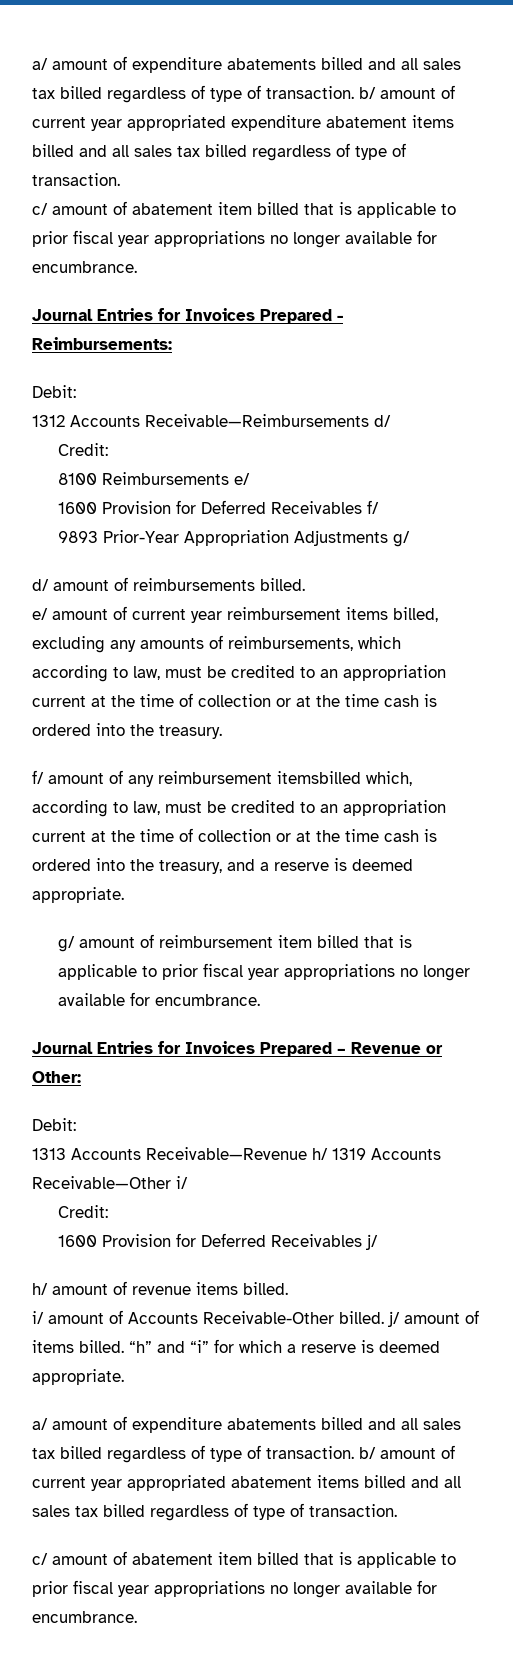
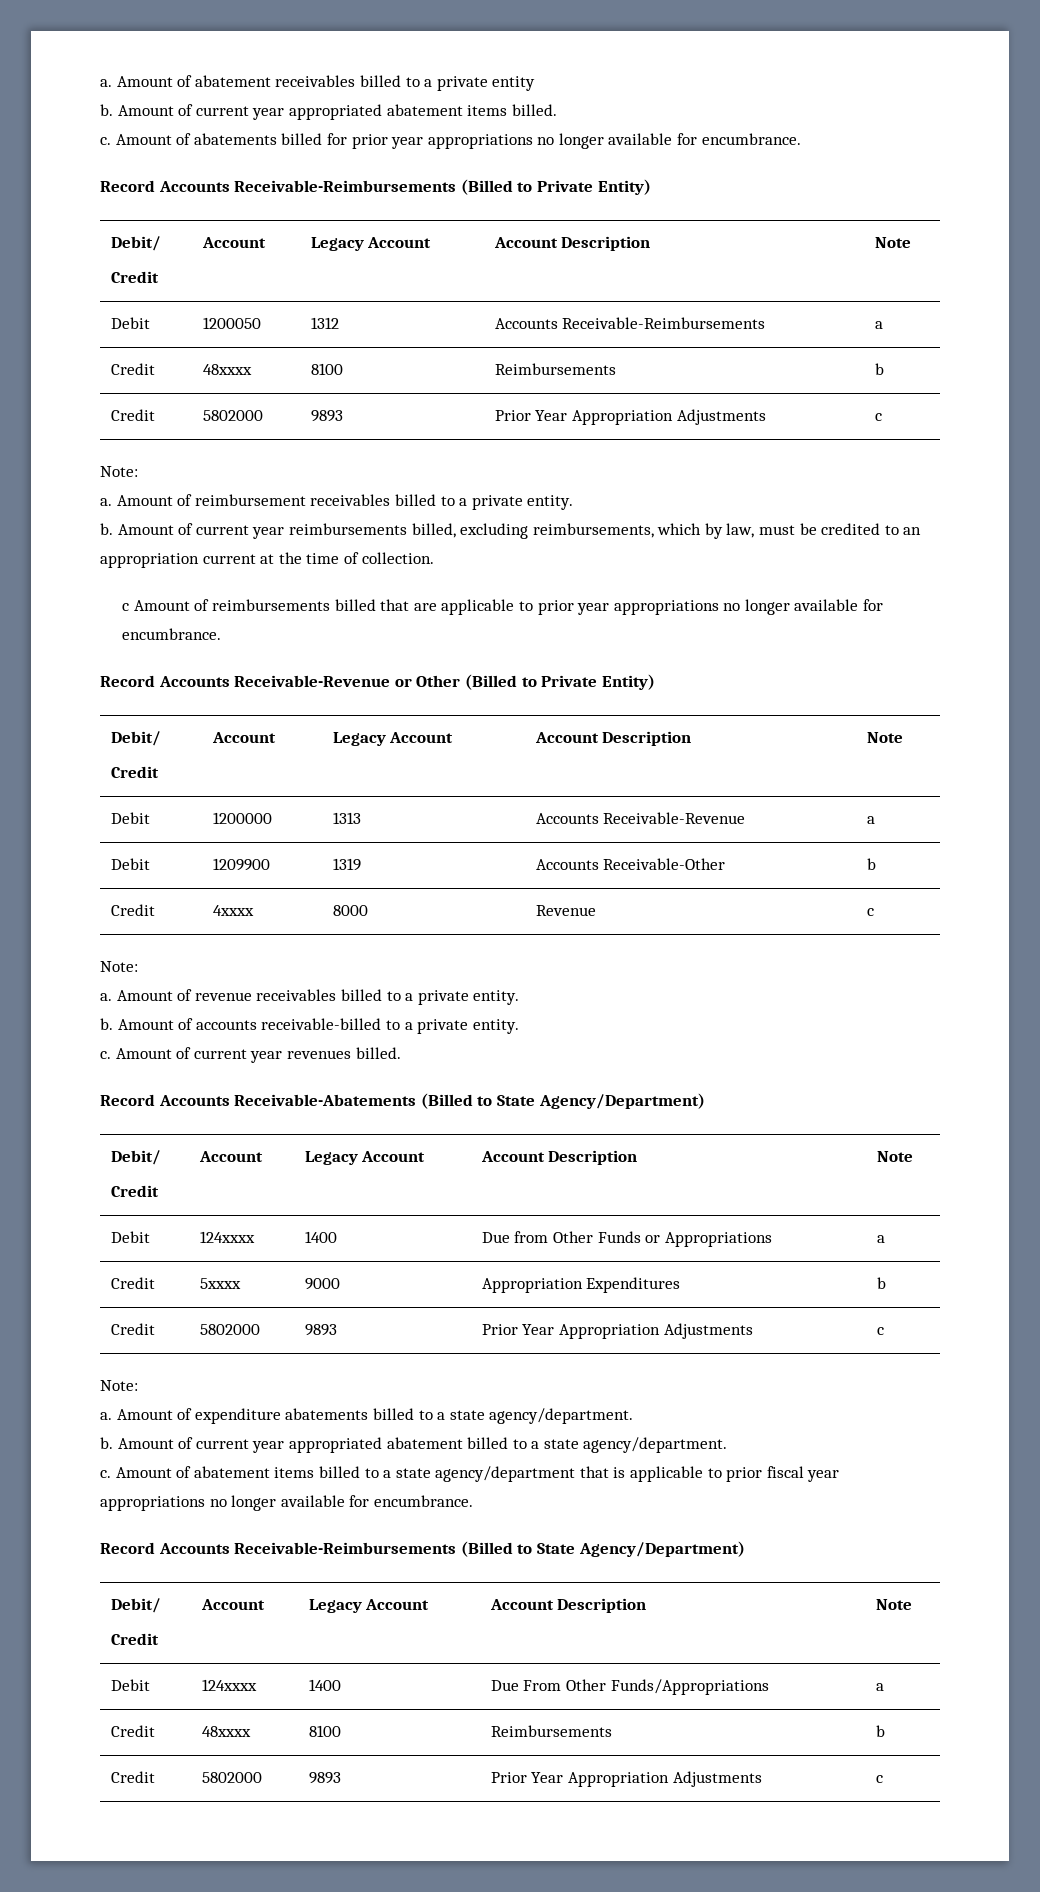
[32,56,461,73] [32,85,455,103] [32,115,454,131] [32,143,406,161] [32,173,120,186] [32,201,299,215] a/ amount of expenditure abatements billed and all sales tax billed regardless of type of transaction. b/ amount of current year appropriated expenditure abatement items billed and all sales tax billed regardless of type of transaction. // c/ amount of abatement item billed -> [100,75,536,91] [100,104,557,120] [100,133,801,149] [100,179,651,195] [110,236,161,251] [110,271,159,283] [201,237,266,248] [310,237,432,251] [493,236,651,251] [874,237,911,248] [110,317,150,329] [202,317,261,329] [310,317,339,329] [494,317,766,329] [874,321,883,329] [110,363,155,375] [202,364,252,375] [310,363,343,375] [494,363,616,375] [874,363,884,375] [110,409,155,421] [202,410,263,421] [310,410,343,422] [494,409,766,425] [874,413,882,421] [100,466,138,477] [100,494,574,510] [100,523,922,539] [100,552,434,568] [122,599,884,615] [122,628,222,640] [100,674,655,690] [110,731,161,746] [110,766,159,778] [211,732,276,743] [332,732,454,746] [534,731,692,746] [866,732,903,743] [110,812,150,824] [212,812,272,824] [332,812,361,824] [535,812,746,824] [866,816,875,824] [110,858,150,870] [212,858,270,871] [332,858,361,871] [535,858,726,870] [866,858,876,870] [110,904,155,916] [212,905,254,916] [332,905,368,916] [535,905,596,916] [866,908,874,916] [100,961,138,972] [100,989,520,1005] [100,1018,519,1034] [100,1047,401,1063] [100,1093,705,1109] [110,1150,161,1165] [110,1185,159,1197] [198,1151,263,1162] [304,1151,426,1165] [480,1150,638,1165] [876,1151,913,1162] [110,1231,150,1243] [199,1231,255,1243] [304,1231,337,1243] [481,1231,772,1247] [876,1235,885,1243] [110,1277,155,1289] [199,1278,241,1289] [304,1278,340,1290] [481,1277,681,1293] [876,1277,886,1289] [110,1323,155,1335] [199,1324,260,1335] [304,1324,337,1336] [481,1323,753,1339] [876,1327,884,1335] [100,1380,138,1391] [100,1408,634,1424] [100,1437,728,1453] [100,1466,576,1482] a. Amount of abatement receivables billed to a private entity // b. Amount of current year appropriated abatement items billed. // c. Amount of abatements billed for prior year appropriations no longer available for encumbrance. // Record Accounts Receivable-Reimbursements (Billed to Private Entity) // Debit/ // Credit | Account | Legacy Account | Account Description | Note // Debit | 1200050 | 1312 | Accounts Receivable-Reimbursements | a // Credit | 48xxxx | 8100 | Reimbursements | b // Credit | 5802000 | 9893 | Prior Year Appropriation Adjustments | c // Note: // a. Amount of reimbursement receivables billed to a private entity. // b. Amount of current year reimbursements billed, excluding reimbursements, which by law, must be credited to an appropriation current at the time of collection. // c Amount of reimbursements billed that are applicable to prior year appropriations no longer available for encumbrance. // Record Accounts Receivable-Revenue or Other (Billed to Private Entity) // Debit/ // Credit | Account | Legacy Account | Account Description | Note // Debit | 1200000 | 1313 | Accounts Receivable-Revenue | a // Debit | 1209900 | 1319 | Accounts Receivable-Other | b // Credit | 4xxxx | 8000 | Revenue | c // Note: // a. Amount of revenue receivables billed to a private entity. // b. Amount of accounts receivable-billed to a private entity. // c. Amount of current year revenues billed. // Record Accounts Receivable-Abatements (Billed to State Agency/Department) // Debit/ // Credit | Account | Legacy Account | Account Description | Note // Debit | 124xxxx | 1400 | Due from Other Funds or Appropriations | a // Credit | 5xxxx | 9000 | Appropriation Expenditures | b // Credit | 5802000 | 9893 | Prior Year Appropriation Adjustments | c // Note: // a. Amount of expenditure abatements billed to a state agency/department. // b. Amount of current year appropriated abatement billed to a state agency/department. // c. Amount of abatement items billed to a state agency/department
[32,308,343,324] [32,337,172,350] [32,385,76,398] [32,414,391,427] [58,443,109,456] [58,472,251,485] [58,500,380,514] [58,530,411,547] [32,577,305,591] [32,606,438,623] [32,635,401,653] [32,665,446,682] [32,693,437,707] [32,723,222,739] [32,770,412,787] [32,800,446,817] [32,828,437,842] [32,858,413,874] [32,887,124,903] [58,934,413,952] [58,963,471,981] [58,992,261,1006] [32,1041,443,1057] [32,1071,81,1083] [32,1118,76,1131] [32,1147,441,1160] [32,1176,188,1189] [58,1205,109,1218] [58,1233,379,1250] [32,1281,288,1295] [32,1310,479,1327] [32,1339,440,1353] [32,1369,124,1385] [32,1416,461,1433] [32,1445,455,1463] [32,1475,461,1491] [32,1503,397,1521] [32,1551,456,1568] [32,1580,437,1598] [32,1611,137,1623] Journal Entries for Invoices Prepared - Reimbursements: // Debit: // 1312 Accounts Receivable—Reimbursements d/ // Credit: // 8100 Reimbursements e/ // 1600 Provision for Deferred Receivables f/ // 9893 Prior-Year Appropriation Adjustments g/ // d/ amount of reimbursements billed. // e/ amount of current year reimbursement items billed, excluding any amounts of reimbursements, which according to law, must be credited to an appropriation current at the time of collection or at the time cash is ordered into the treasury. // f/ amount of any reimbursement itemsbilled which, according to law, must be credited to an appropriation current at the time of collection or at the time cash is ordered into the treasury, and a reserve is deemed appropriate. // g/ amount of reimbursement item billed that is applicable to prior fiscal year appropriations no longer available for encumbrance. // Journal Entries for Invoices Prepared – Revenue or Other: // Debit: // 1313 Accounts Receivable—Revenue h/ 1319 Accounts Receivable—Other i/ // Credit: // 1600 Provision for Deferred Receivables j/ // h/ amount of revenue items billed. // i/ amount of Accounts Receivable-Other billed. j/ amount of items billed. “h” and “i” for which a reserve is deemed appropriate. // a/ amount of expenditure abatements billed and all sales tax billed regardless of type of transaction. b/ amount of current year appropriated abatement items billed and all sales tax billed regardless of type of transaction. // c/ amount of abatement item billed that is applicable to prior fiscal year appropriations no longer available for encumbrance. -> [100,1541,745,1557] [110,1598,161,1613] [110,1633,159,1645] [200,1599,265,1610] [308,1599,430,1613] [489,1598,647,1613] [875,1599,912,1610] [110,1679,150,1691] [201,1679,257,1691] [308,1679,341,1691] [490,1679,769,1695] [875,1683,884,1691] [110,1725,155,1737] [201,1726,251,1737] [308,1725,341,1737] [490,1725,612,1737] [875,1725,885,1737] [110,1771,155,1783] [201,1772,262,1783] [308,1772,341,1784] [490,1771,762,1787] [875,1775,883,1783] Record Accounts Receivable-Reimbursements (Billed to State Agency/Department) // Debit/ // Credit | Account | Legacy Account | Account Description | Note // Debit | 124xxxx | 1400 | Due From Other Funds/Appropriations | a // Credit | 48xxxx | 8100 | Reimbursements | b // Credit | 5802000 | 9893 | Prior Year Appropriation Adjustments | c

